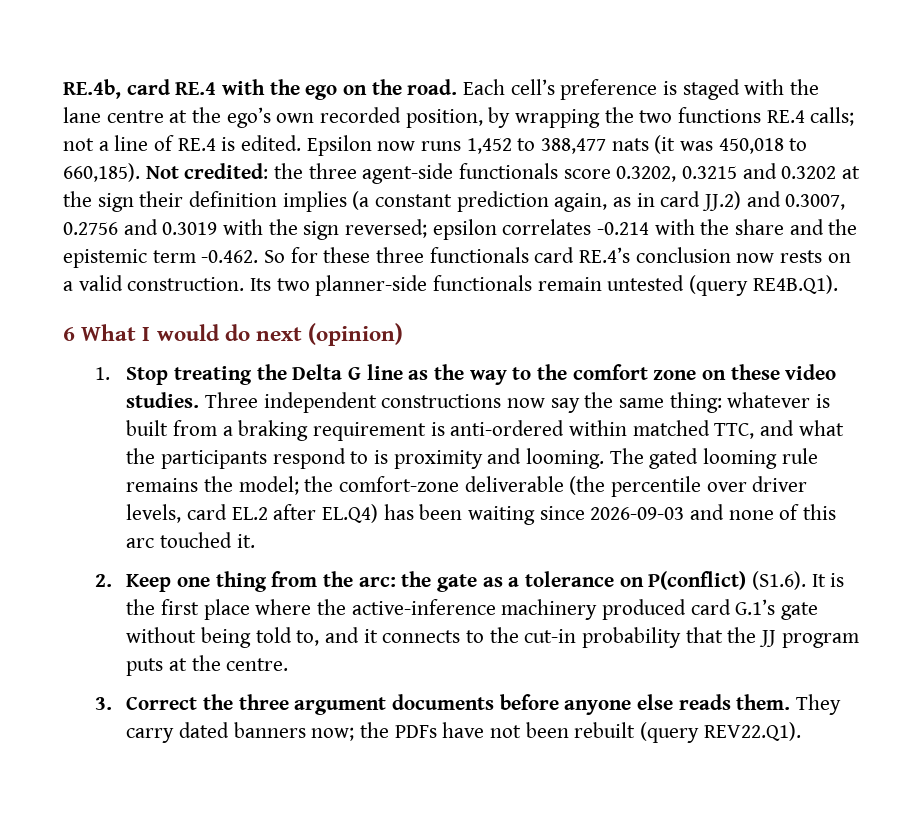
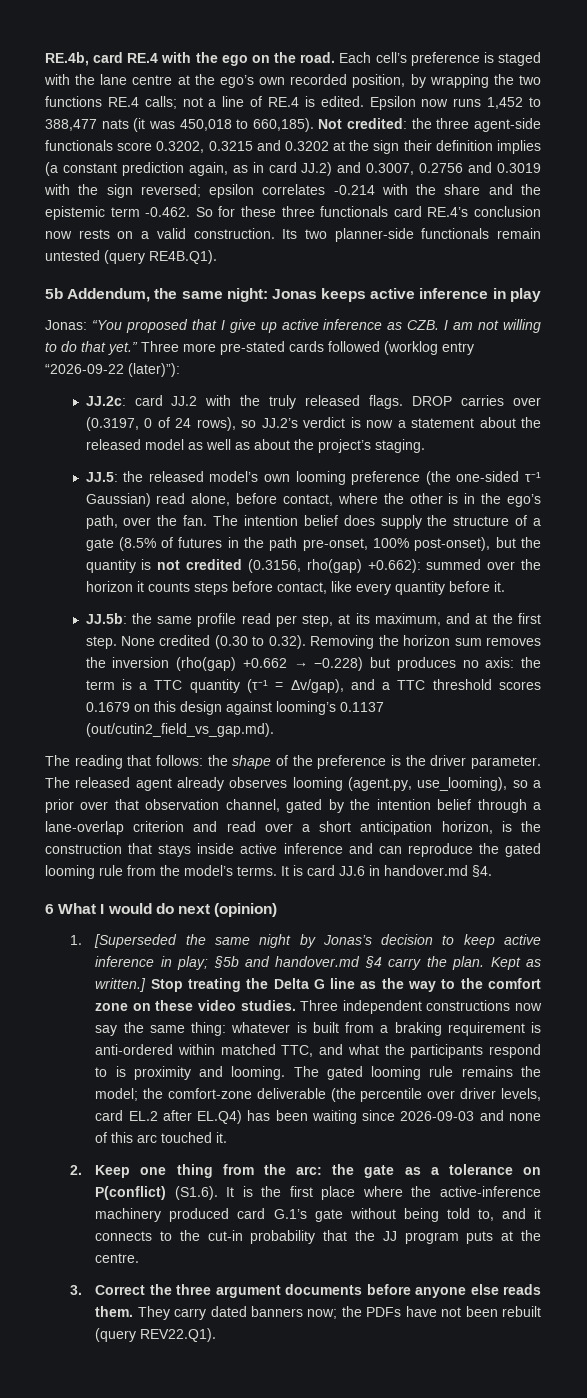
(838, 284) none -> [45,288,541,302] [45,319,541,333] [45,341,474,355] [45,363,180,377] [85,395,541,409] [85,417,541,431] [85,439,425,453] [85,471,541,485] [85,493,541,507] [85,515,542,529] [85,537,541,551] [85,559,541,573] [85,581,505,595] [85,613,541,627] [85,635,541,649] [85,657,541,671] [85,679,541,693] [85,701,384,715] [85,723,274,737] [45,755,541,769] [45,777,541,791] [45,799,541,813] [45,821,541,835] [45,843,542,857] [45,865,492,879] // 5b Addendum, the same night: Jonas keeps active inference in play // Jonas: “You proposed that I give up active inference as CZB. I am not willing to do that yet.” Three more pre-stated cards followed (worklog entry “2026-09-22 (later)”): // JJ.2c: card JJ.2 with the truly released flags. DROP carries over (0.3197, 0 of 24 rows), so JJ.2’s verdict is now a statement about the released model as well as about the project’s staging. // JJ.5: the released model’s own looming preference (the one-sided τ⁻¹ Gaussian) read alone, before contact, where the other is in the ego’s path, over the fan. The intention belief does supply the structure of a gate (8.5% of futures in the path pre-onset, 100% post-onset), but the quantity is not credited (0.3156, rho(gap) +0.662): summed over the horizon it counts steps before contact, like every quantity before it. // JJ.5b: the same profile read per step, at its maximum, and at the first step. None credited (0.30 to 0.32). Removing the horizon sum removes the inversion (rho(gap) +0.662 → −0.228) but produces no axis: the term is a TTC quantity (τ⁻¹ = Δv/gap), and a TTC threshold scores 0.1679 on this design against looming’s 0.1137 (out/cutin2_field_vs_gap.md). // The reading that follows: the shape of the preference is the driver parameter. The released agent already observes looming (agent.py, use_looming), so a prior over that observation channel, gated by the intention belief through a lane-overlap criterion and read over a short anticipation horizon, is the construction that stays inside active inference and can reproduce the gated looming rule from the model’s terms. It is card JJ.6 in handover.md §4.
(110, 373) none -> [94,934,541,948] [95,956,541,970] [95,978,147,992] [Superseded the same night by Jonas’s decision to keep active inference in play; §5b and handover.md §4 carry the plan. Kept as written.]

